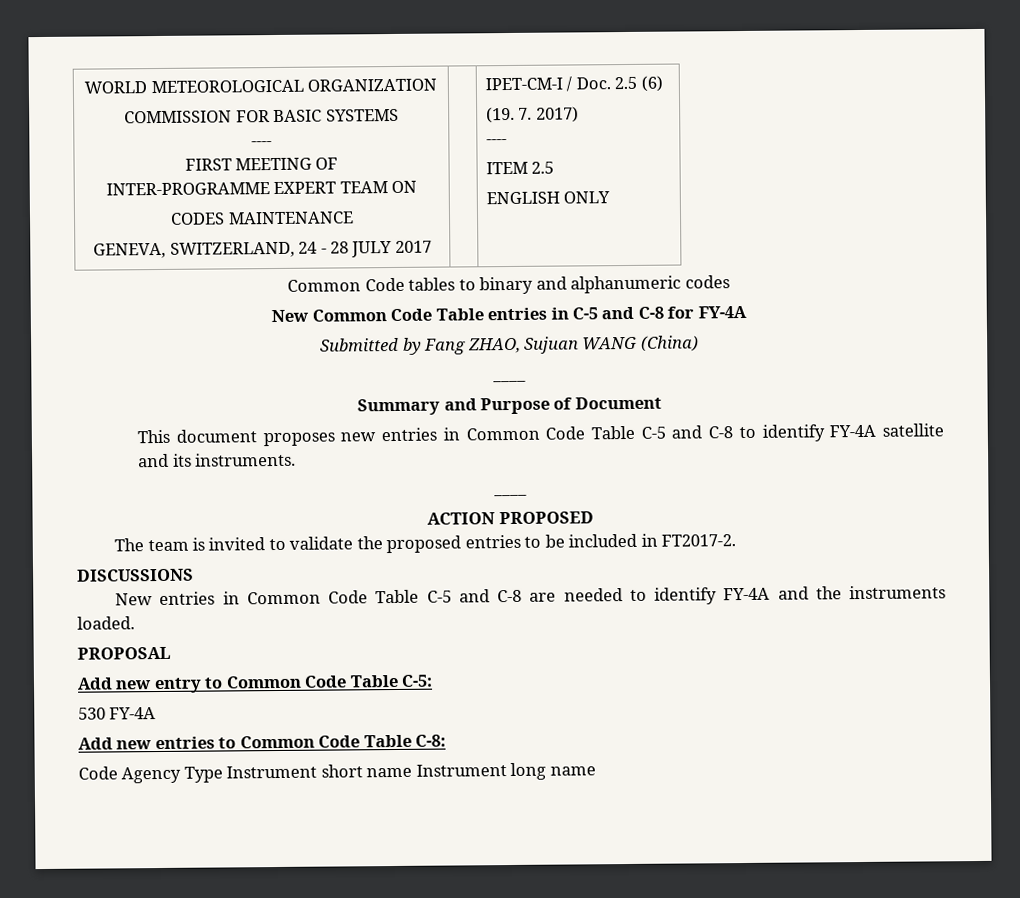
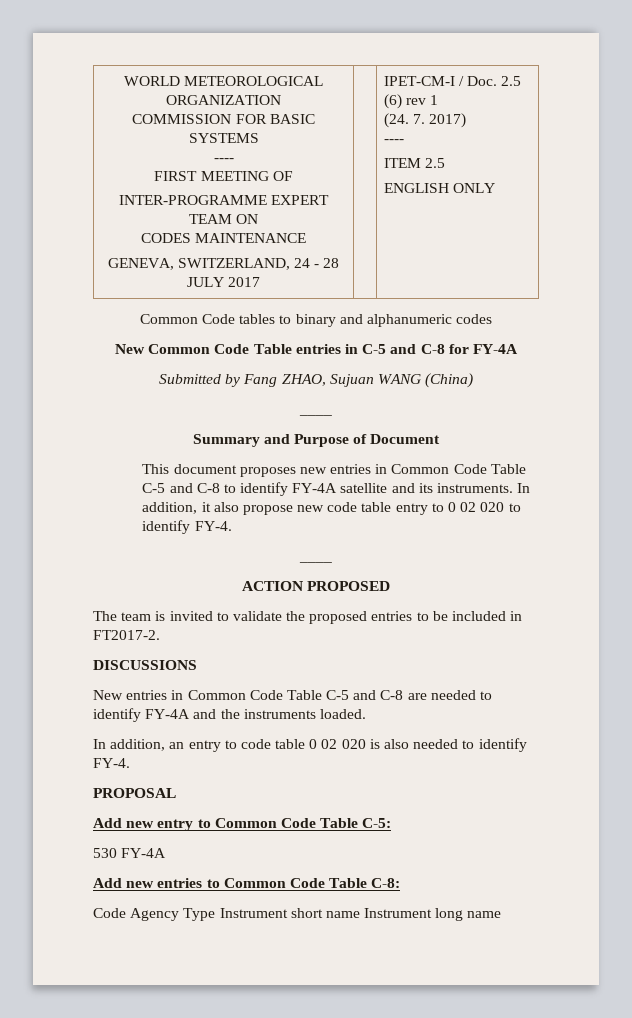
[485,106,515,124] // (19. -> [405,95,438,105] [383,113,409,128] rev 1 // (24.
(297, 459) none -> [517,483,531,493] [142,502,521,515] [142,520,232,534] In addition, it also propose new code table entry to 0 02 020 to identify FY-4.
(135, 623) none -> [93,738,527,752] [93,758,130,768] // In addition, an entry to code table 0 02 020 is also needed to identify FY-4.

